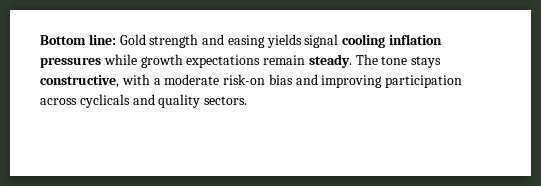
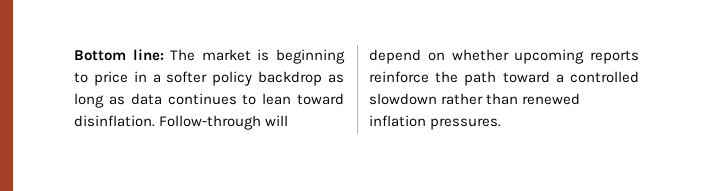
[119,34,443,48] [40,54,442,68] [40,74,463,88] [40,94,248,108] Gold strength and easing yields signal cooling inflation pressures while growth expectations remain steady. The tone stays constructive, with a moderate risk-on bias and improving participation across cyclicals and quality sectors. -> [170,49,345,64] [74,71,344,86] [74,93,344,108] [74,115,289,130] [369,49,639,64] [369,71,639,86] [369,93,581,105] [369,115,502,130] The market is beginning to price in a softer policy backdrop as long as data continues to lean toward disinflation. Follow-through will depend on whether upcoming reports reinforce the path toward a controlled slowdown rather than renewed inflation pressures.

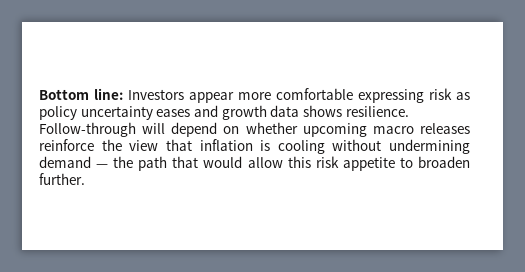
[170,49,345,64] [74,71,344,86] [74,93,344,108] [74,115,155,127] The market is beginning to price in a softer policy backdrop as long as data continues to lean toward disinflation. -> [128,88,470,103] [39,105,409,120] Investors appear more comfortable expressing risk as policy uncertainty eases and growth data shows resilience.
[590,50,639,64] [369,71,639,86] [369,93,581,105] [369,115,502,130] reports reinforce the path toward a controlled slowdown rather than renewed inflation pressures. -> [372,123,471,134] [39,139,470,154] [39,156,470,171] [39,173,85,185] macro releases reinforce the view that inflation is cooling without undermining demand — the path that would allow this risk appetite to broaden further.

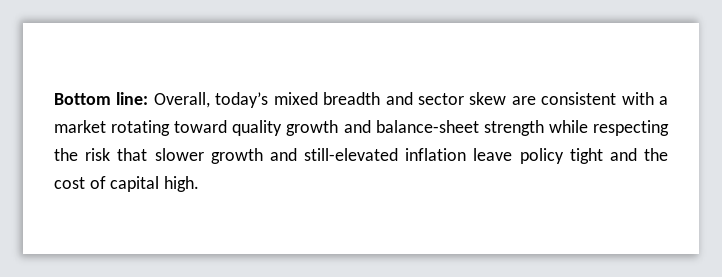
[128,88,470,103] [39,105,409,120] [39,122,471,137] [39,139,470,154] [39,156,470,171] [39,173,85,185] Investors appear more comfortable expressing risk as policy uncertainty eases and growth data shows resilience. Follow-through will depend on whether upcoming macro releases reinforce the view that inflation is cooling without undermining demand — the path that would allow this risk appetite to broaden further. -> [153,92,668,108] [54,120,669,136] [54,148,668,164] [54,176,200,192] Overall, today’s mixed breadth and sector skew are consistent with a market rotating toward quality growth and balance-sheet strength while respecting the risk that slower growth and still-elevated inflation leave policy tight and the cost of capital high.

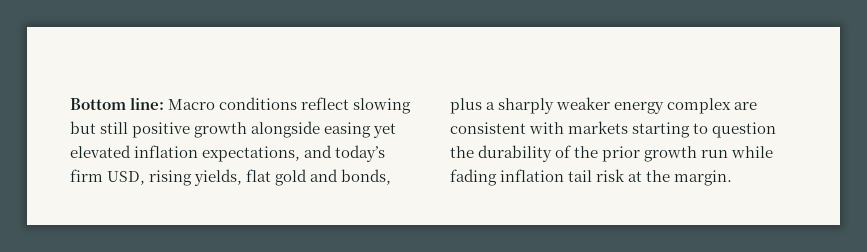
[153,92,668,108] [54,120,669,136] [54,148,668,164] [54,176,200,192] Overall, today’s mixed breadth and sector skew are consistent with a market rotating toward quality growth and balance-sheet strength while respecting the risk that slower growth and still-elevated inflation leave policy tight and the cost of capital high. -> [168,97,412,114] [70,121,397,138] [70,145,386,162] [70,169,392,186] [450,97,758,114] [450,121,777,138] [450,145,774,162] [450,169,733,186] Macro conditions reflect slowing but still positive growth alongside easing yet elevated inflation expectations, and today’s firm USD, rising yields, flat gold and bonds, plus a sharply weaker energy complex are consistent with markets starting to question the durability of the prior growth run while fading inflation tail risk at the margin.

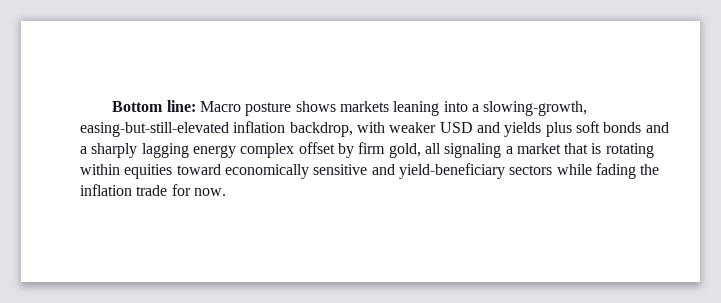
[219,97,412,114] [70,121,397,138] [70,145,386,162] [70,169,392,186] [450,98,482,114] conditions reflect slowing but still positive growth alongside easing yet elevated inflation expectations, and today’s firm USD, rising yields, flat gold and bonds, plus -> [245,101,588,116] [80,121,669,137] posture shows markets leaning into a slowing-growth, easing-but-still-elevated inflation backdrop, with weaker USD and yields plus soft bonds and
[556,97,611,110] weaker -> [141,143,189,158] lagging
[734,102,758,110] [450,121,777,138] [450,145,774,162] [450,169,733,186] are consistent with markets starting to question the durability of the prior growth run while fading inflation tail risk at the margin. -> [298,142,654,158] [80,163,660,179] [80,184,226,196] offset by firm gold, all signaling a market that is rotating within equities toward economically sensitive and yield-beneficiary sectors while fading the inflation trade for now.

